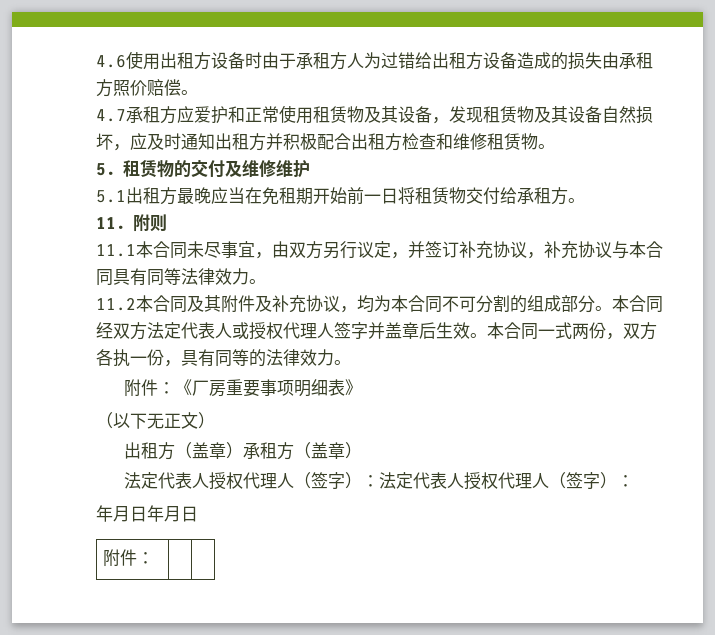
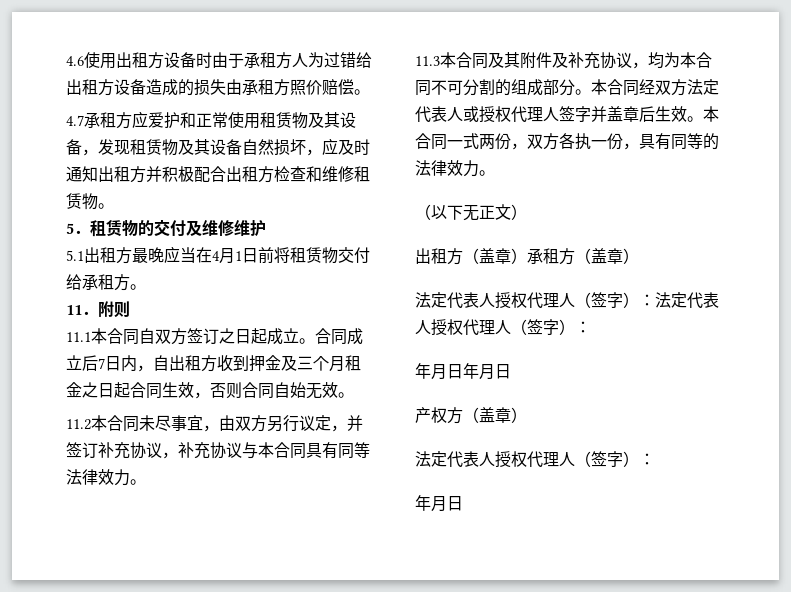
[262,187,398,205] 免租期开始前一日 -> [212,247,274,264] 4月1日前
(187, 250) none -> [139,328,363,345] [66,355,361,372] [66,382,354,399] [66,415,139,432] 自双方签订之日起成立。合同成立后7日内，自出租方收到押金及三个月租金之日起合同生效，否则合同自始无效。 // 11.2本合同
[96,298,136,311] 11.2 -> [415,56,440,66] 11.3
[123,379,362,397] // 附件：《厂房重要事项明细表》 -> (495, 173) none
[103,549,155,567] // 附件： | | -> [415,407,527,424] [415,451,655,468] [415,495,463,512] // 产权方（盖章） // 法定代表人授权代理人（签字）： // 年月日

